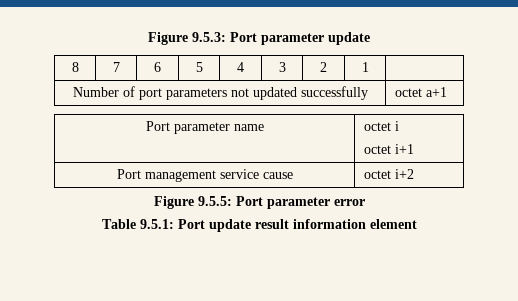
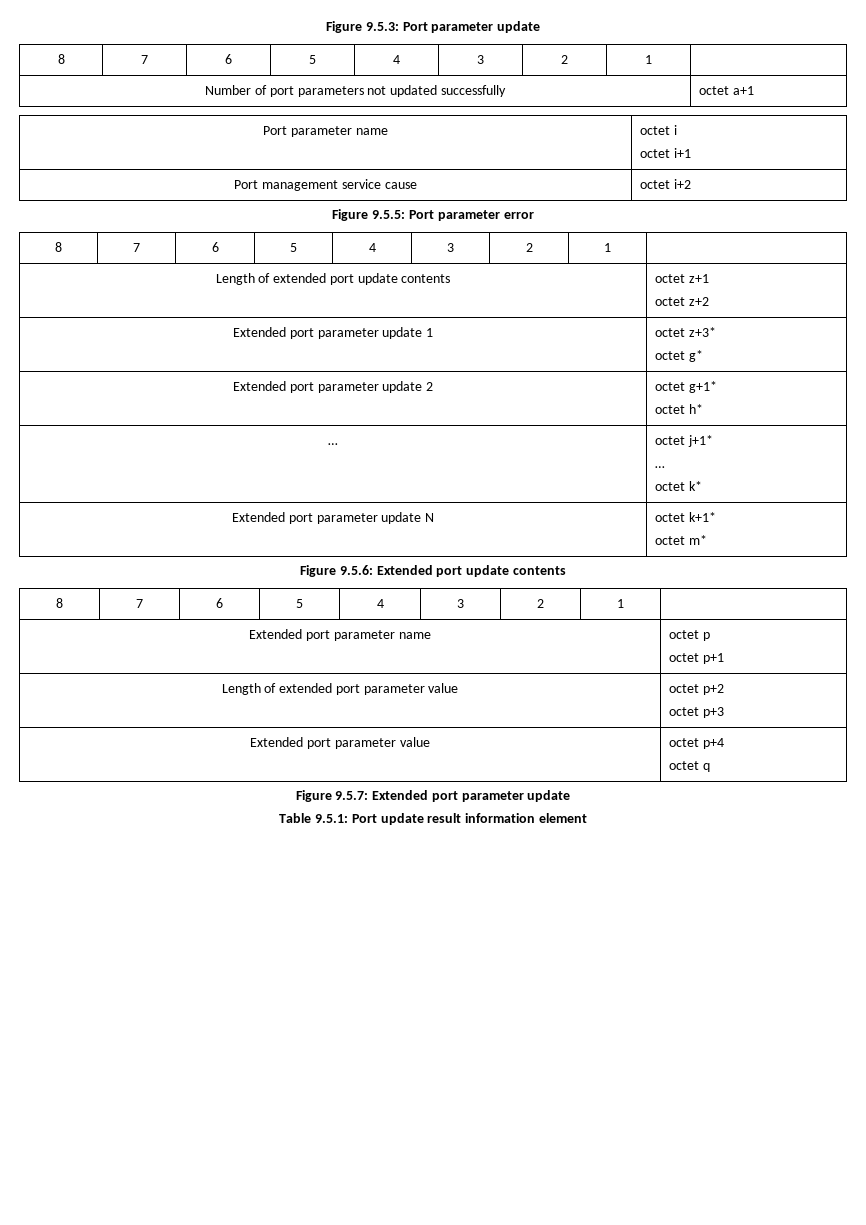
(365, 202) none -> [55,242,62,252] [133,243,140,252] [211,242,219,252] [290,243,297,252] [368,243,376,252] [447,243,454,252] [525,243,533,252] [604,243,611,252] [215,273,451,285] [655,274,710,283] [655,297,710,306] [232,327,434,339] [655,327,717,337] [655,350,704,362] [232,381,434,393] [655,381,718,393] [655,404,704,414] [328,443,338,445] [655,435,714,447] [655,466,666,468] [655,481,703,491] [231,512,435,524] [655,512,717,522] [655,535,708,545] [300,565,566,577] [56,598,63,608] [136,599,143,608] [216,598,223,608] [296,599,303,608] [376,599,384,608] [457,599,464,608] [537,599,544,608] [617,599,624,608] [249,629,431,641] [669,630,711,641] [669,653,725,664] [221,683,459,695] [669,684,725,695] [669,707,725,718] [250,737,430,749] [669,738,725,749] [669,761,711,772] [295,790,571,802] // 8 | 7 | 6 | 5 | 4 | 3 | 2 | 1 | // Length of extended port update contents | octet z+1 // octet z+2 // Extended port parameter update 1 | octet z+3* // octet g* // Extended port parameter update 2 | octet g+1* // octet h* // … | octet j+1* // … // octet k* // Extended port parameter update N | octet k+1* // octet m* // Figure 9.5.6: Extended port update contents // 8 | 7 | 6 | 5 | 4 | 3 | 2 | 1 | // Extended port parameter name | octet p // octet p+1 // Length of extended port parameter value | octet p+2 // octet p+3 // Extended port parameter value | octet p+4 // octet q // Figure 9.5.7: Extended port parameter update

